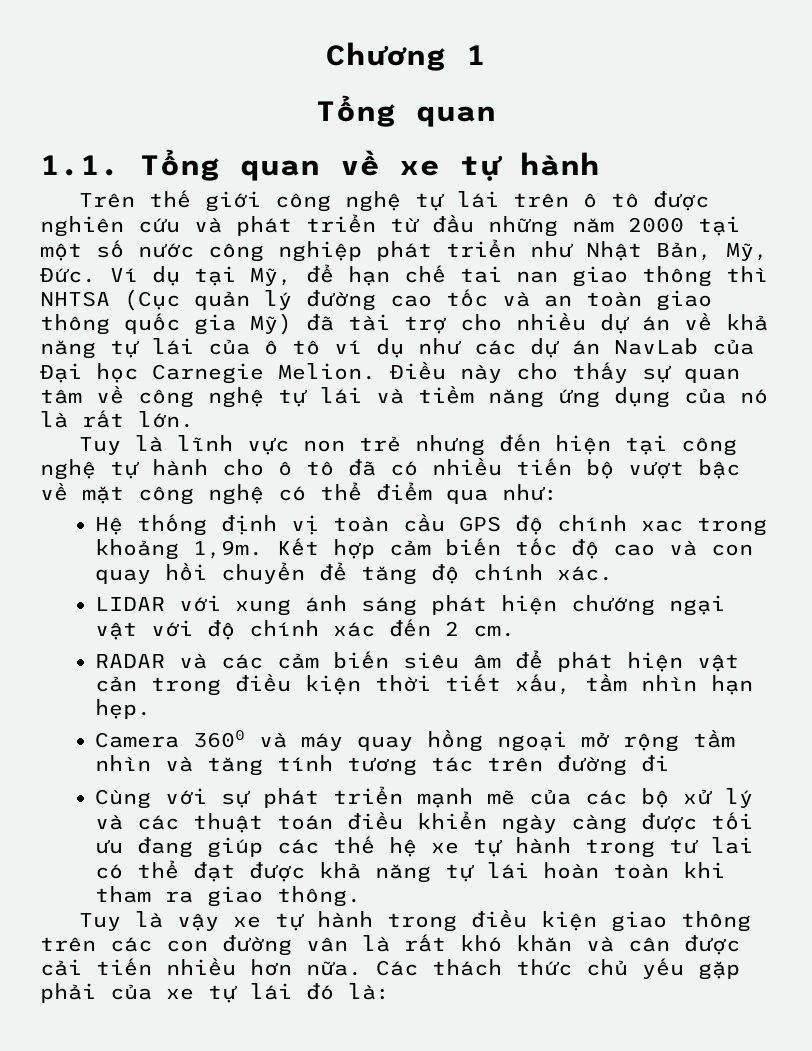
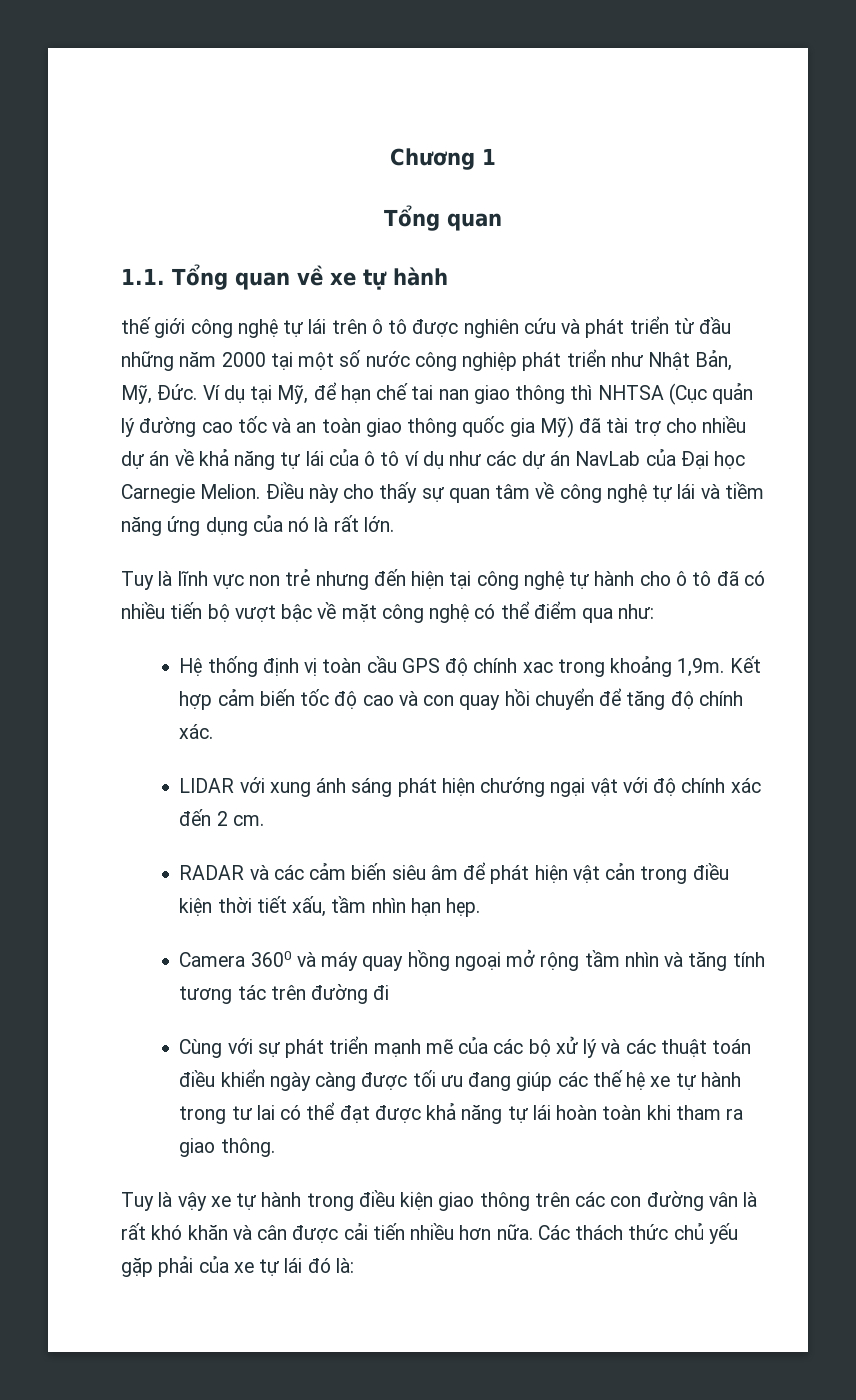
[79,193,136,208] Trên -> (448, 276) none

